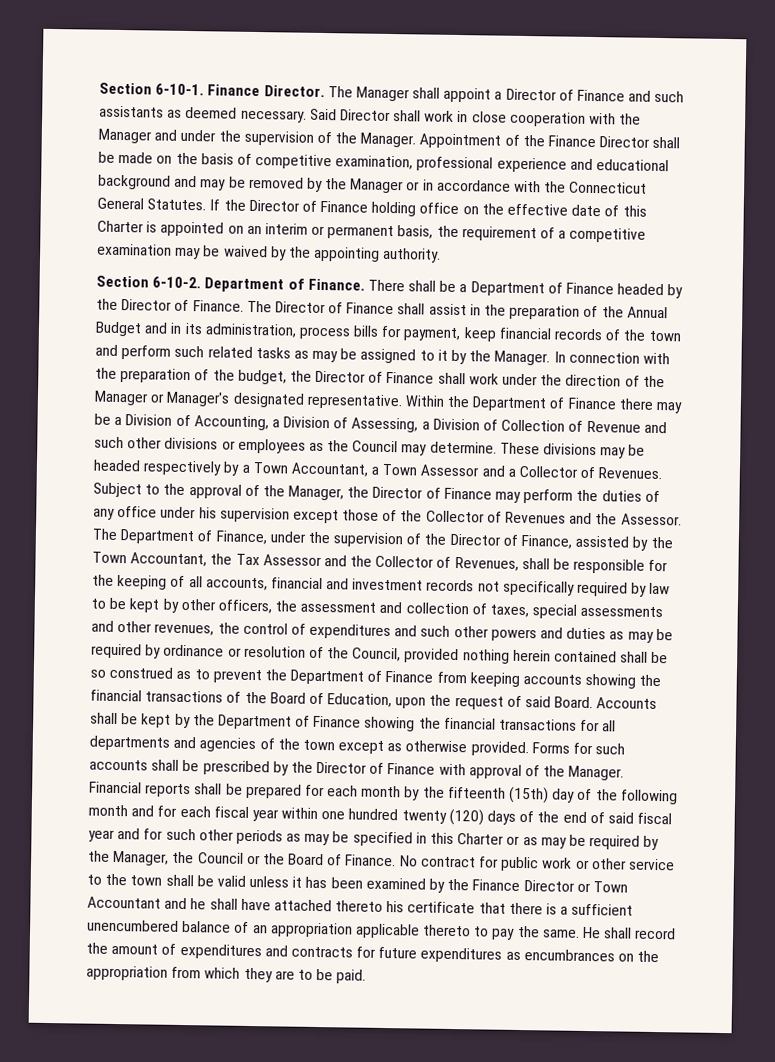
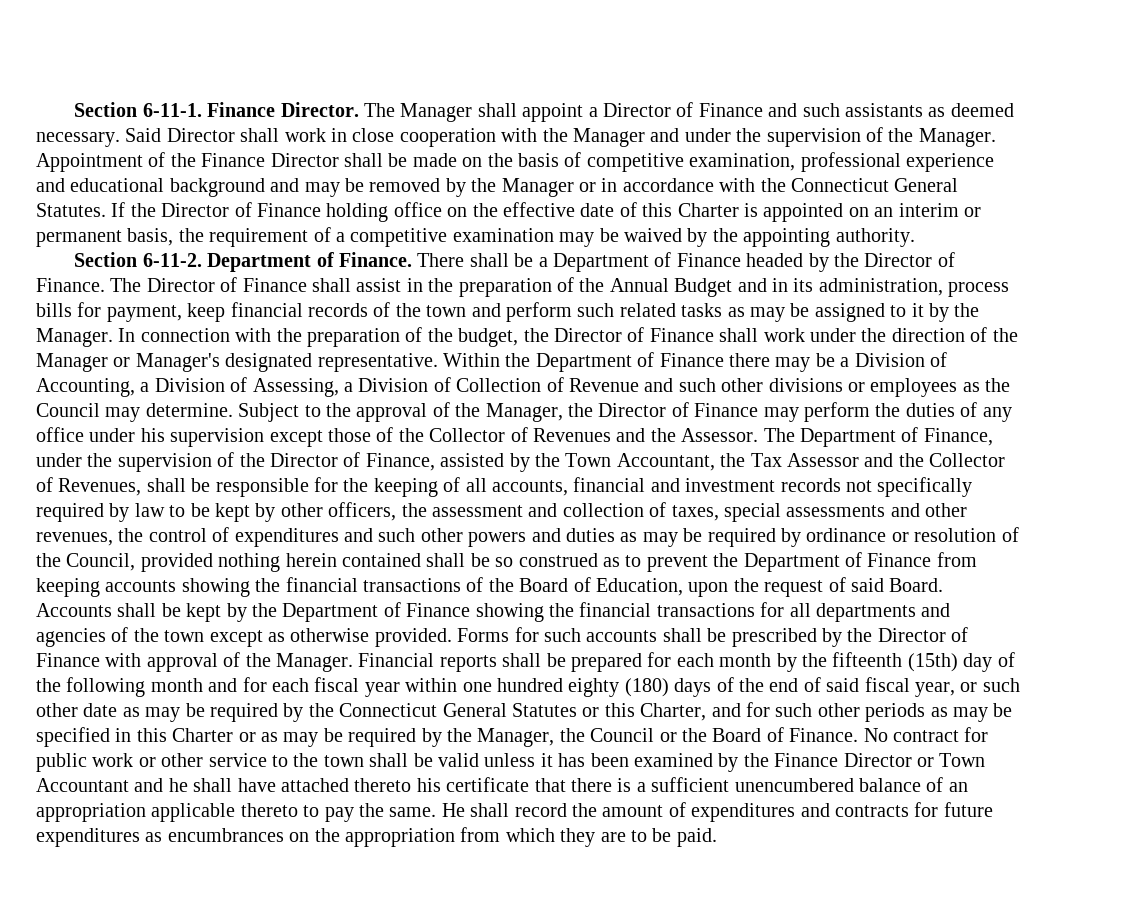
[99,82,205,96] Section 6-10-1. -> [74,102,202,117] Section 6-11-1.
[152,276,202,289] 6-10-2. -> [142,253,202,267] 6-11-2.
[499,442,646,459] [93,459,663,480] These divisions may be headed respectively by a Town Accountant, a Town Assessor and a Collector of Revenues. -> (233, 410) none
[401,808,484,826] twenty (120) -> [568,678,669,697] eighty (180)
[88,829,115,842] year -> [914,678,1020,697] [36,703,707,722] year, or such other date as may be required by the Connecticut General Statutes or this Charter,

